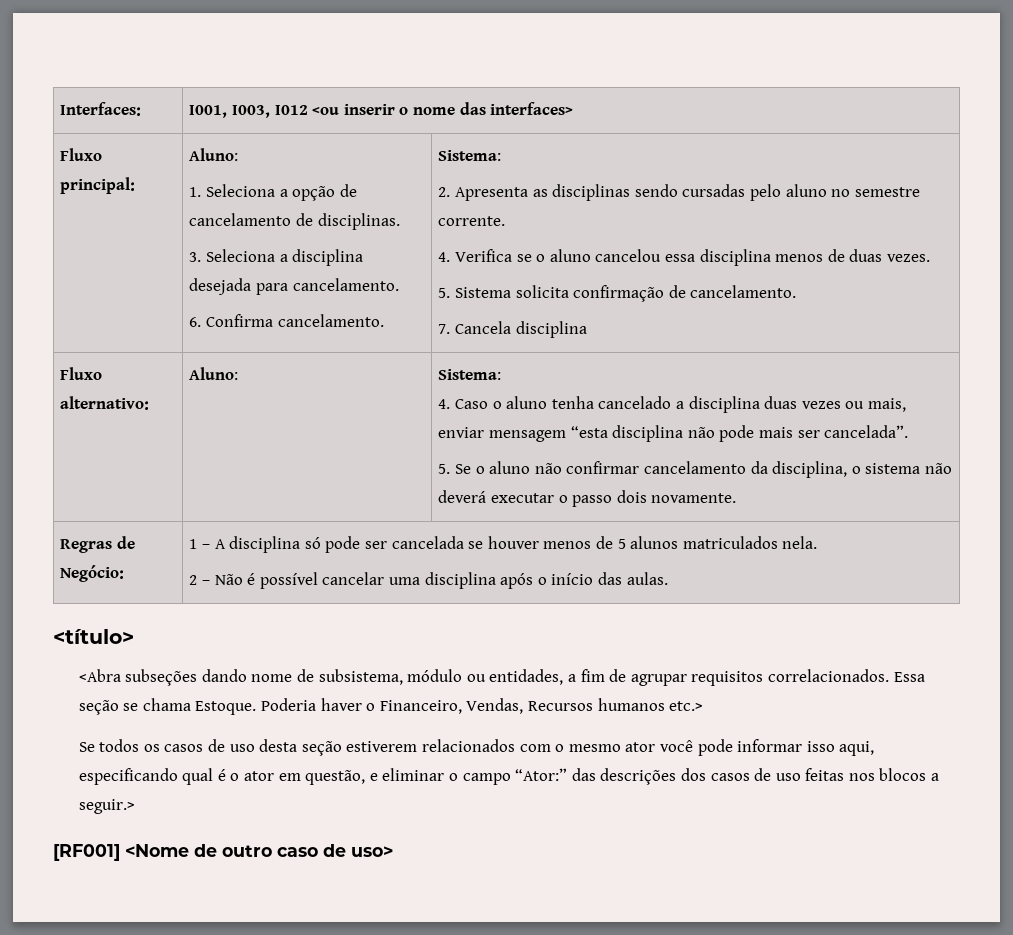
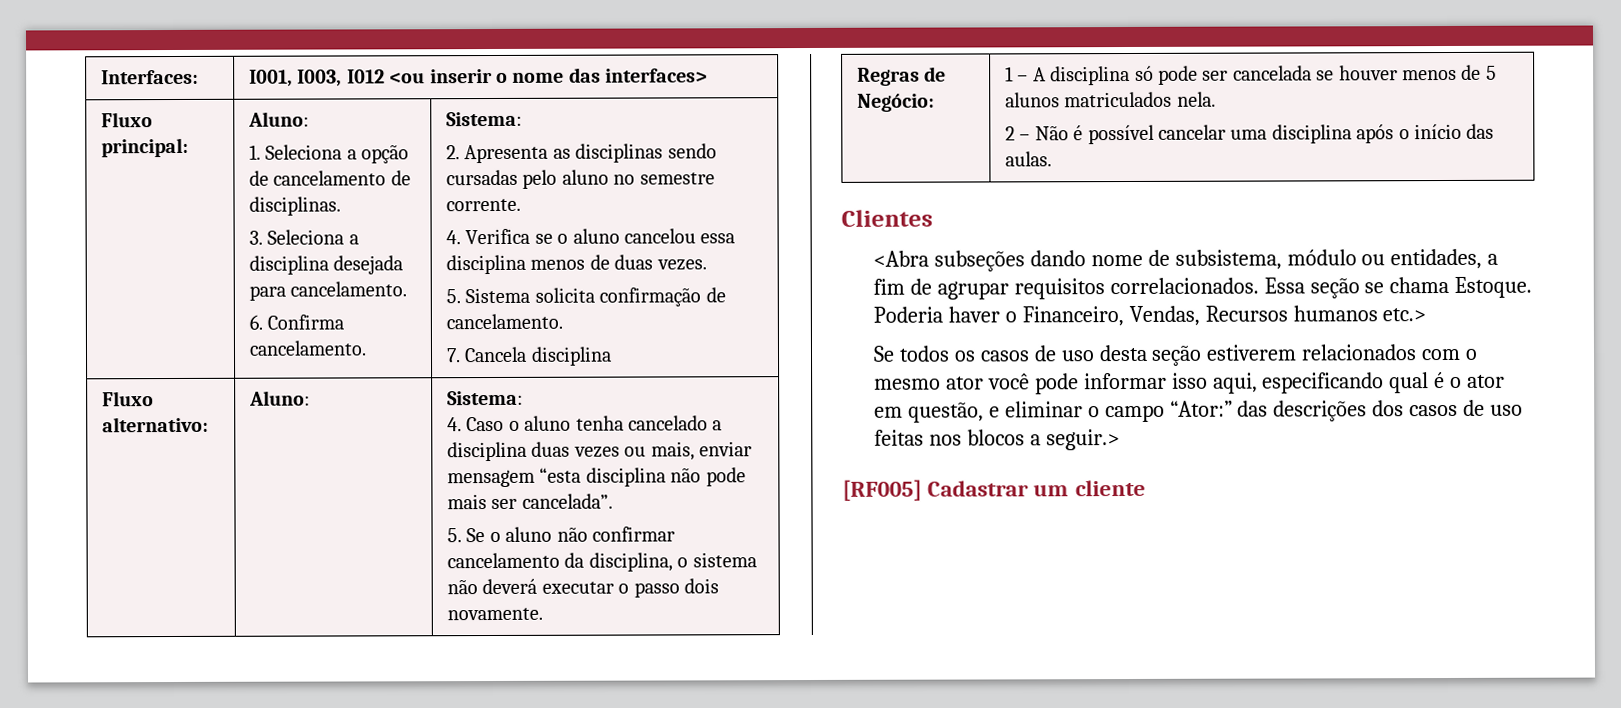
[53,629,134,644] <título> -> [841,209,933,227] Clientes
[53,844,393,861] [RF001] <Nome de outro caso de uso> -> [842,479,1146,501] [RF005] Cadastrar um cliente

